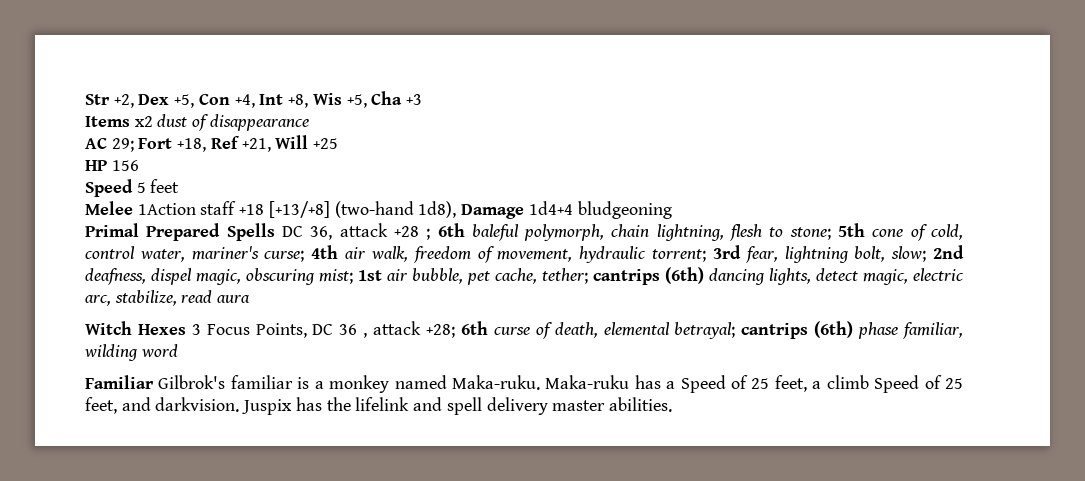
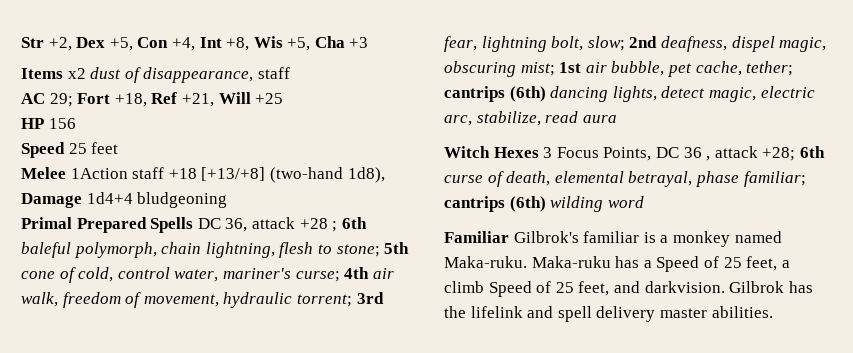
[209,114,309,131] disappearance -> [143,67,290,83] disappearance, staff
[136,182,146,193] 5 -> [68,143,87,154] 25
[674,321,964,339] betrayal; cantrips (6th) phase familiar, -> [628,171,806,187] [444,196,546,212] betrayal, phase familiar; cantrips (6th)
[242,399,293,415] Juspix -> [729,281,785,293] Gilbrok

